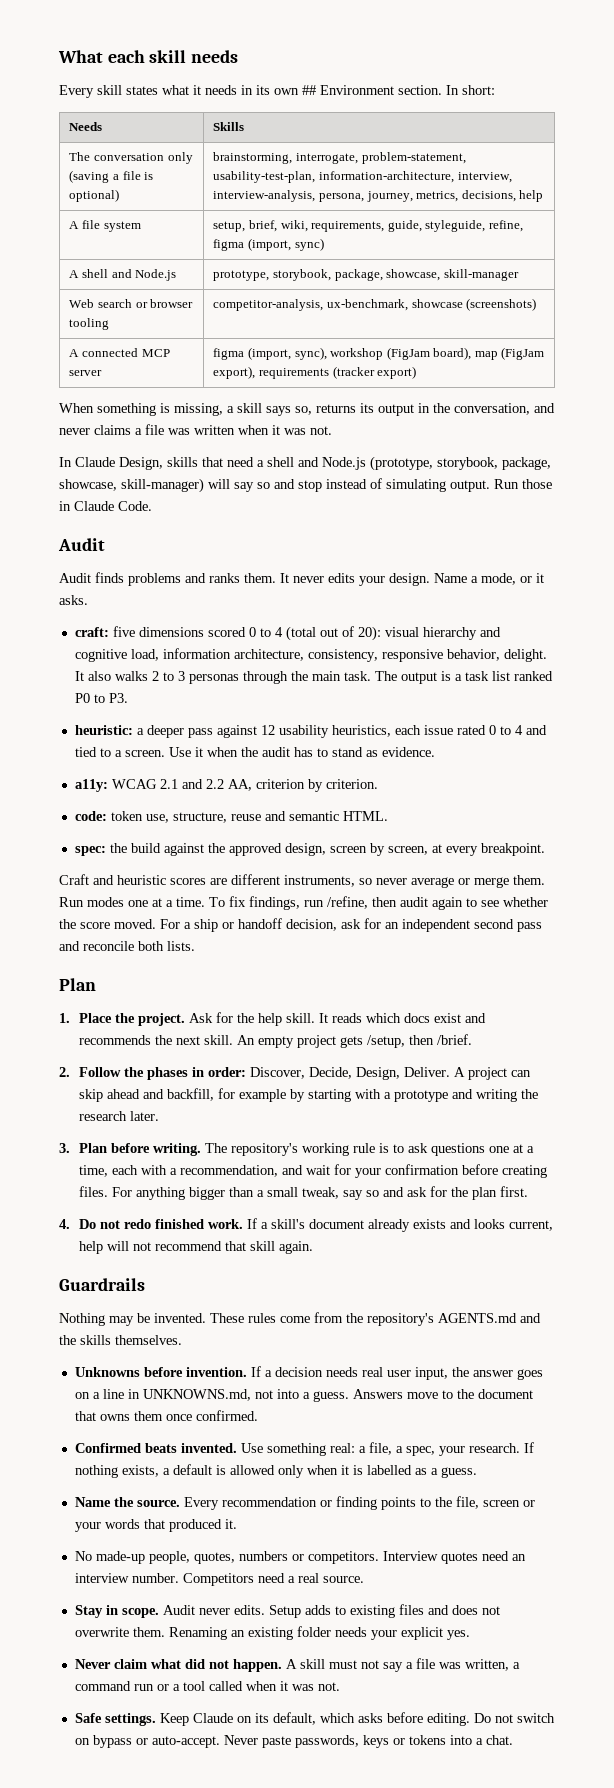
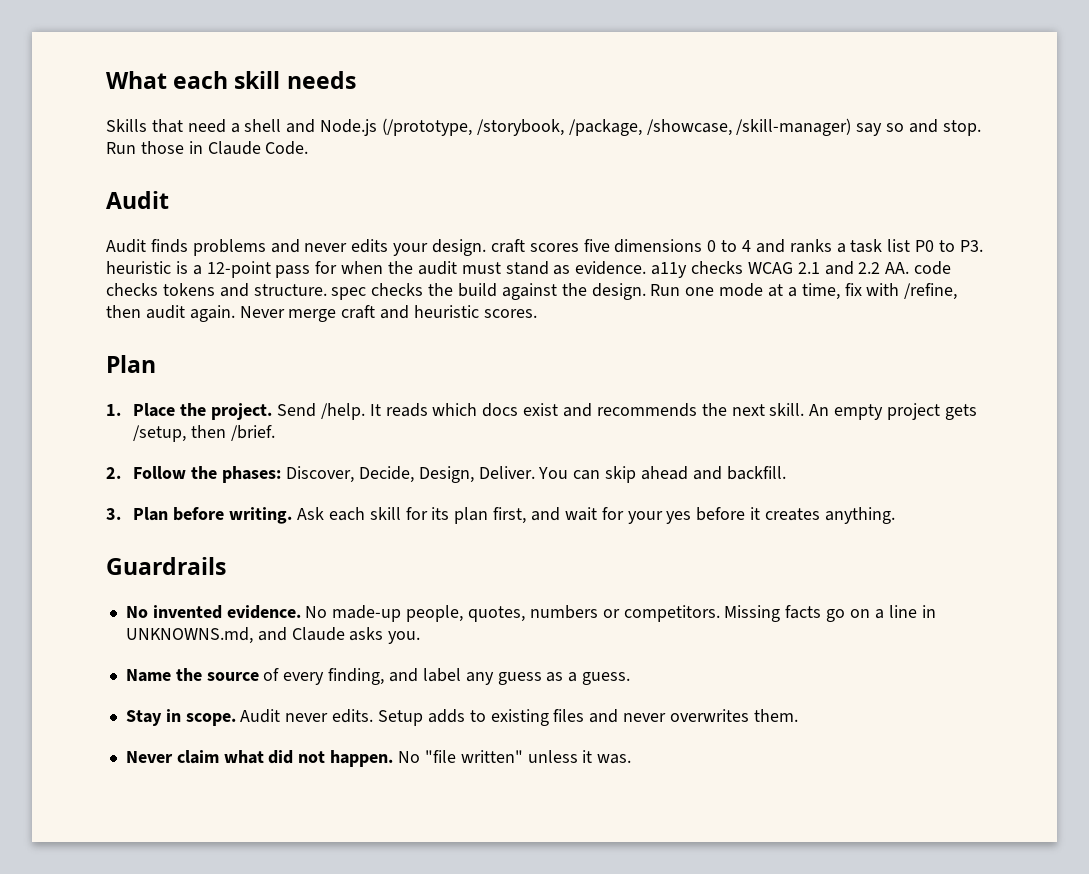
[59,85,495,98] [69,122,103,131] [213,122,245,131] [69,152,193,164] [69,170,154,183] [69,189,120,202] [213,152,466,164] [213,171,512,183] [213,190,544,202] [69,220,141,232] [213,220,523,232] [213,238,324,251] [69,269,177,281] [213,269,519,281] [69,299,194,308] [69,318,110,330] [213,298,537,311] [69,348,170,357] [69,370,103,376] [213,347,545,360] [213,366,417,379] [59,403,555,416] [59,424,332,435] [59,457,198,470] Every skill states what it needs in its own ## Environment section. In short: // Needs | Skills // The conversation only (saving a file is optional) | brainstorming, interrogate, problem-statement, usability-test-plan, information-architecture, interview, interview-analysis, persona, journey, metrics, decisions, help // A file system | setup, brief, wiki, requirements, guide, styleguide, refine, figma (import, sync) // A shell and Node.js | prototype, storybook, package, showcase, skill-manager // Web search or browser tooling | competitor-analysis, ux-benchmark, showcase (screenshots) // A connected MCP server | figma (import, sync), workshop (FigJam board), map (FigJam export), requirements (tracker export) // When something is missing, a skill says so, returns its output in the conversation, and never claims a file was written when it was not. // In Claude Design, skills -> [106,119,147,132] Skills
[370,456,551,471] [59,478,490,493] (prototype, storybook, package, showcase, skill-manager) will say so and stop instead of simulating output. -> [382,118,981,136] (/prototype, /storybook, /package, /showcase, /skill-manager) say so and stop.
[209,573,289,583] ranks them. It -> (300, 246) none
[434,573,544,585] [59,595,88,605] [74,626,501,641] [74,648,547,662] [74,671,553,684] [74,693,128,703] [74,725,547,738] [74,747,203,757] Name a mode, or it asks. // craft: five dimensions scored 0 to 4 (total out of 20): visual hierarchy and cognitive load, information architecture, consistency, responsive behavior, delight. It also walks 2 to 3 personas through the main task. The output is a task list ranked P0 to P3. // heuristic: a deeper pass against 12 usability heuristics, each issue rated 0 to 4 and tied to a screen. Use it -> [490,239,983,253] [106,261,338,278] craft scores five dimensions 0 to 4 and ranks a task list P0 to P3. heuristic is a 12-point pass for
[293,747,328,757] has to -> [461,262,501,274] must
[74,779,108,792] // a11y: -> [651,261,744,278] a11y checks
[227,779,378,792] [74,811,388,823] [74,843,545,856] [59,874,545,888] [59,896,548,910] [59,918,542,932] [59,941,195,951] AA, criterion by criterion. // code: token use, structure, reuse and semantic HTML. // spec: the build against the approved design, screen by screen, at every breakpoint. // Craft and heuristic scores are different instruments, so never average or merge them. Run modes one at a time. To fix findings, run /refine, then audit again to see whether the score moved. For a ship or handoff decision, ask for an independent second pass and reconcile both lists. -> [885,261,952,275] [106,283,958,300] [106,305,537,322] AA. code checks tokens and structure. spec checks the build against the design. Run one mode at a time, fix with /refine, then audit again. Never merge craft and heuristic scores.
[189,1012,316,1026] Ask for the help skill. -> [276,403,365,420] Send /help.
[147,1067,247,1080] phases in order: -> [222,466,282,483] phases:
[454,1067,508,1080] A project -> [538,467,569,479] You
[167,1088,539,1102] [79,1111,160,1121] [59,1143,535,1156] [79,1164,548,1178] [79,1186,529,1200] [59,1218,554,1232] [79,1241,314,1254] [59,1278,145,1291] [59,1312,541,1326] [59,1335,182,1345] [74,1366,543,1380] [74,1389,533,1402] [74,1410,258,1421] [74,1442,534,1456] [74,1464,477,1478] [74,1496,535,1510] [74,1519,237,1532] backfill, for example by starting with a prototype and writing the research later. // 3. Plan before writing. The repository's working rule is to ask questions one at a time, each with a recommendation, and wait for your confirmation before creating files. For anything bigger than a small tweak, say so and ask for the plan first. // 4. Do not redo finished work. If a skill's document already exists and looks current, help will not recommend that skill again. // Guardrails // Nothing may be invented. These rules come from the repository's AGENTS.md and the skills themselves. // Unknowns before invention. If a decision needs real user input, the answer goes on a line in UNKNOWNS.md, not into a guess. Answers move to the document that owns them once confirmed. // Confirmed beats invented. Use something real: a file, a spec, your research. If nothing exists, a default is allowed only when it is labelled as a guess. // Name the source. Every recommendation or finding points to the file, screen or your words that produced it. // -> [726,466,786,480] [106,507,895,524] [106,557,226,575] [125,605,301,619] backfill. // 3. Plan before writing. Ask each skill for its plan first, and wait for your yes before it creates anything. // Guardrails // No invented evidence.
[382,1551,526,1564] [74,1573,364,1586] Interview quotes need an interview number. Competitors need a real source. -> [724,605,936,622] [125,627,421,644] [125,668,631,685] Missing facts go on a line in UNKNOWNS.md, and Claude asks you. // Name the source of every finding, and label any guess as a guess.
[451,1605,500,1615] [74,1626,470,1640] does not overwrite them. Renaming an existing folder needs your explicit yes. -> [623,709,798,722] never overwrites them.
[285,1658,520,1672] [74,1681,340,1691] [74,1712,555,1726] [74,1735,513,1748] A skill must not say a file was written, a command run or a tool called when it was not. // Safe settings. Keep Claude on its default, which asks before editing. Do not switch on bypass or auto-accept. Never paste passwords, keys or tokens into a chat. -> [397,750,632,764] No "file written" unless it was.

